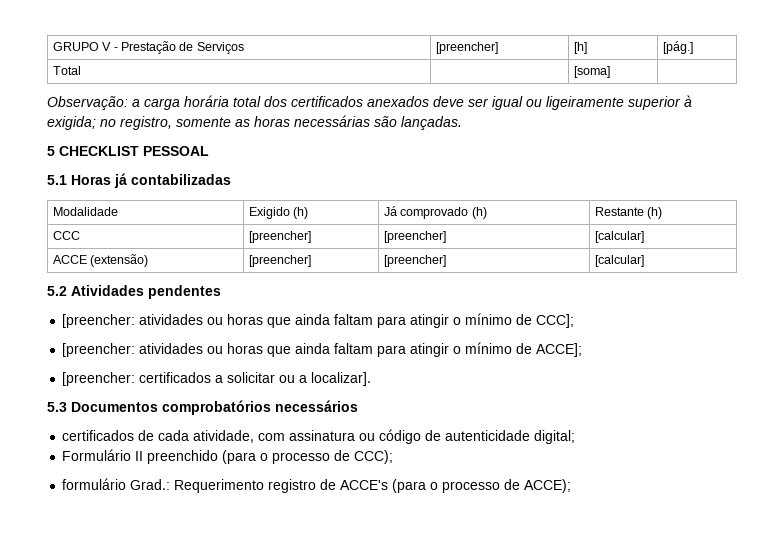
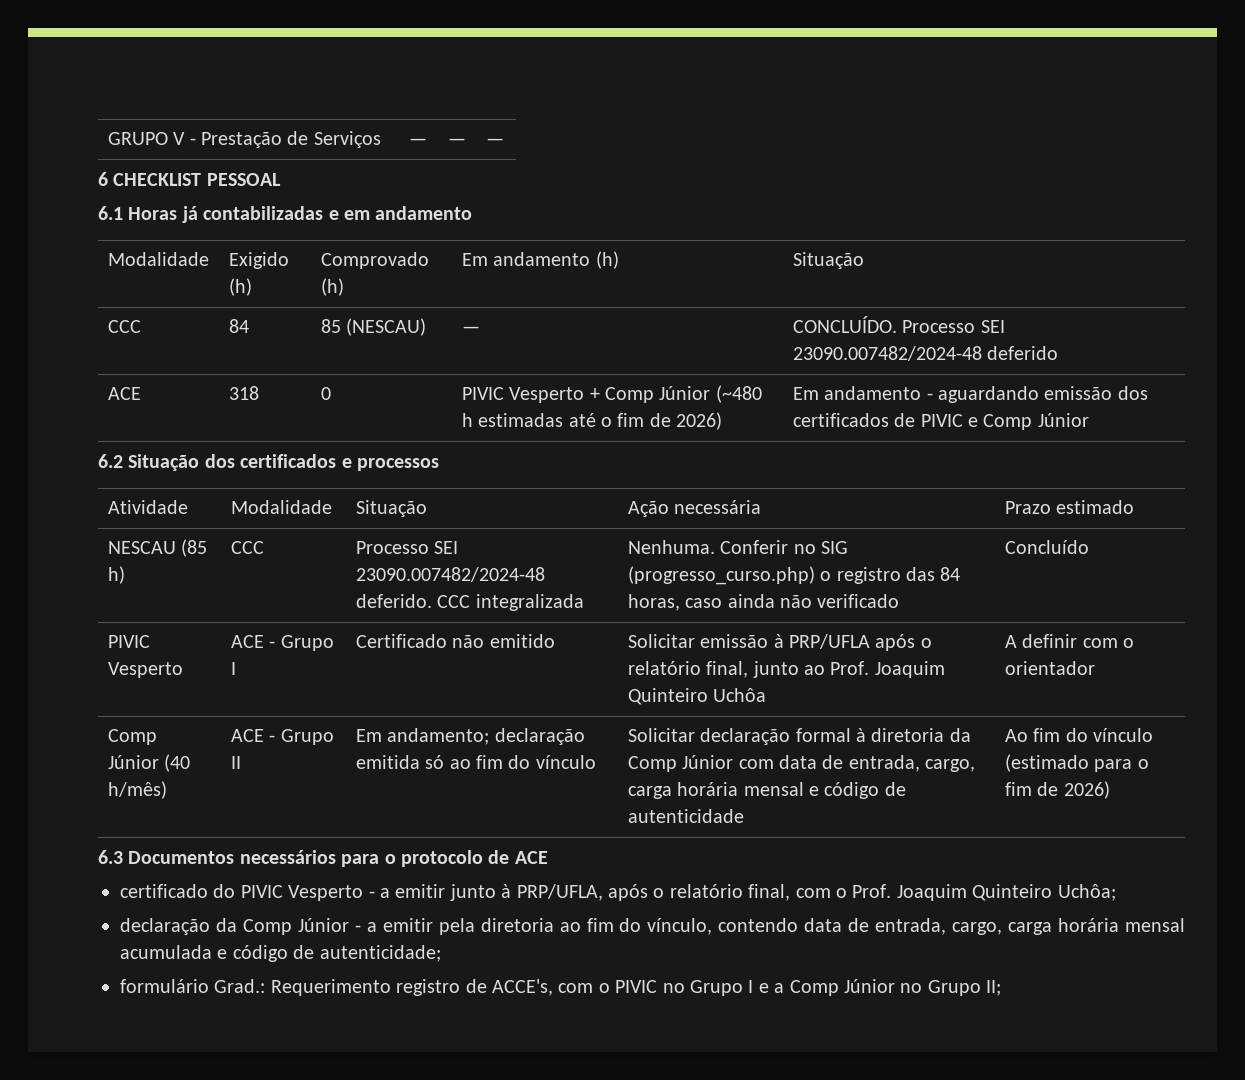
[435,42,498,54] [573,42,587,54] [662,41,693,54] [52,66,81,75] [573,66,610,78] [47,95,692,110] [47,115,462,130] [47,146,55,156] [preencher] | [h] | [pág.] // Total | | [soma] | // Observação: a carga horária total dos certificados anexados deve ser igual ou ligeiramente superior à exigida; no registro, somente as horas necessárias são lançadas. // 5 -> [408,138,427,145] [447,138,466,145] [485,138,504,145] [98,172,108,186] — | — | — // 6
[47,175,67,185] 5.1 -> [98,206,123,220] 6.1
(231, 179) none -> [328,206,473,220] e em andamento
[383,206,487,219] [594,207,663,219] [52,231,80,240] [248,231,311,243] [383,231,446,243] [594,231,644,243] [52,254,149,267] [248,255,311,267] [383,255,446,267] [594,255,644,267] [47,285,221,299] [62,313,575,328] [62,342,583,357] [62,372,372,386] [47,400,358,415] [62,429,576,444] [62,449,394,464] Já comprovado (h) | Restante (h) // CCC | [preencher] | [preencher] | [calcular] // ACCE (extensão) | [preencher] | [preencher] | [calcular] // 5.2 Atividades pendentes // [preencher: atividades ou horas que ainda faltam para atingir o mínimo de CCC]; // [preencher: atividades ou horas que ainda faltam para atingir o mínimo de ACCE]; // [preencher: certificados a solicitar ou a localizar]. // 5.3 Documentos comprobatórios necessários // certificados de cada atividade, com assinatura ou código de autenticidade digital; // Formulário II preenchido (para o processo de CCC); -> [320,252,429,269] [320,278,344,296] [461,251,619,269] [792,252,864,269] [107,320,141,333] [228,319,249,333] [320,318,427,336] [461,326,480,333] [792,316,1005,333] [792,346,1059,361] [107,387,141,400] [228,386,259,400] [320,387,331,400] [461,385,762,403] [461,412,723,430] [792,386,1148,403] [792,413,1089,430] [98,454,439,471] [107,500,188,514] [230,500,332,514] [355,500,427,517] [627,500,762,517] [1004,500,1135,514] [107,539,208,557] [107,566,125,584] [230,541,264,554] [355,541,459,554] [355,567,545,582] [355,594,584,611] [627,540,848,554] [627,566,961,585] [627,594,900,611] [1004,540,1089,554] [107,635,150,648] [107,662,183,678] [230,635,334,651] [230,662,236,675] [355,634,555,648] [627,634,932,651] [627,661,945,678] [627,688,767,705] [1004,634,1134,648] [1004,661,1095,675] [107,729,157,745] [107,754,191,772] [107,781,167,799] [230,729,334,745] [230,756,241,769] [355,728,585,745] [355,755,596,769] [627,728,971,745] [627,755,976,772] [627,782,906,799] [627,809,744,823] [1004,728,1153,742] [1004,754,1149,772] [1004,781,1110,799] [98,850,548,867] [120,884,1116,901] [120,918,1186,935] [120,945,441,962] Comprovado (h) | Em andamento (h) | Situação // CCC | 84 | 85 (NESCAU) | — | CONCLUÍDO. Processo SEI 23090.007482/2024-48 deferido // ACE | 318 | 0 | PIVIC Vesperto + Comp Júnior (~480 h estimadas até o fim de 2026) | Em andamento - aguardando emissão dos certificados de PIVIC e Comp Júnior // 6.2 Situação dos certificados e processos // Atividade | Modalidade | Situação | Ação necessária | Prazo estimado // NESCAU (85 h) | CCC | Processo SEI 23090.007482/2024-48 deferido. CCC integralizada | Nenhuma. Conferir no SIG (progresso_curso.php) o registro das 84 horas, caso ainda não verificado | Concluído // PIVIC Vesperto | ACE - Grupo I | Certificado não emitido | Solicitar emissão à PRP/UFLA após o relatório final, junto ao Prof. Joaquim Quinteiro Uchôa | A definir com o orientador // Comp Júnior (40 h/mês) | ACE - Grupo II | Em andamento; declaração emitida só ao fim do vínculo | Solicitar declaração formal à diretoria da Comp Júnior com data de entrada, cargo, carga horária mensal e código de autenticidade | Ao fim do vínculo (estimado para o fim de 2026) // 6.3 Documentos necessários para o protocolo de ACE // certificado do PIVIC Vesperto - a emitir junto à PRP/UFLA, após o relatório final, com o Prof. Joaquim Quinteiro Uchôa; // declaração da Comp Júnior - a emitir pela diretoria ao fim do vínculo, contendo data de entrada, cargo, carga horária mensal acumulada e código de autenticidade;
[340,479,572,493] ACCE's (para o processo de ACCE); -> [491,979,1002,996] ACCE's, com o PIVIC no Grupo I e a Comp Júnior no Grupo II;

